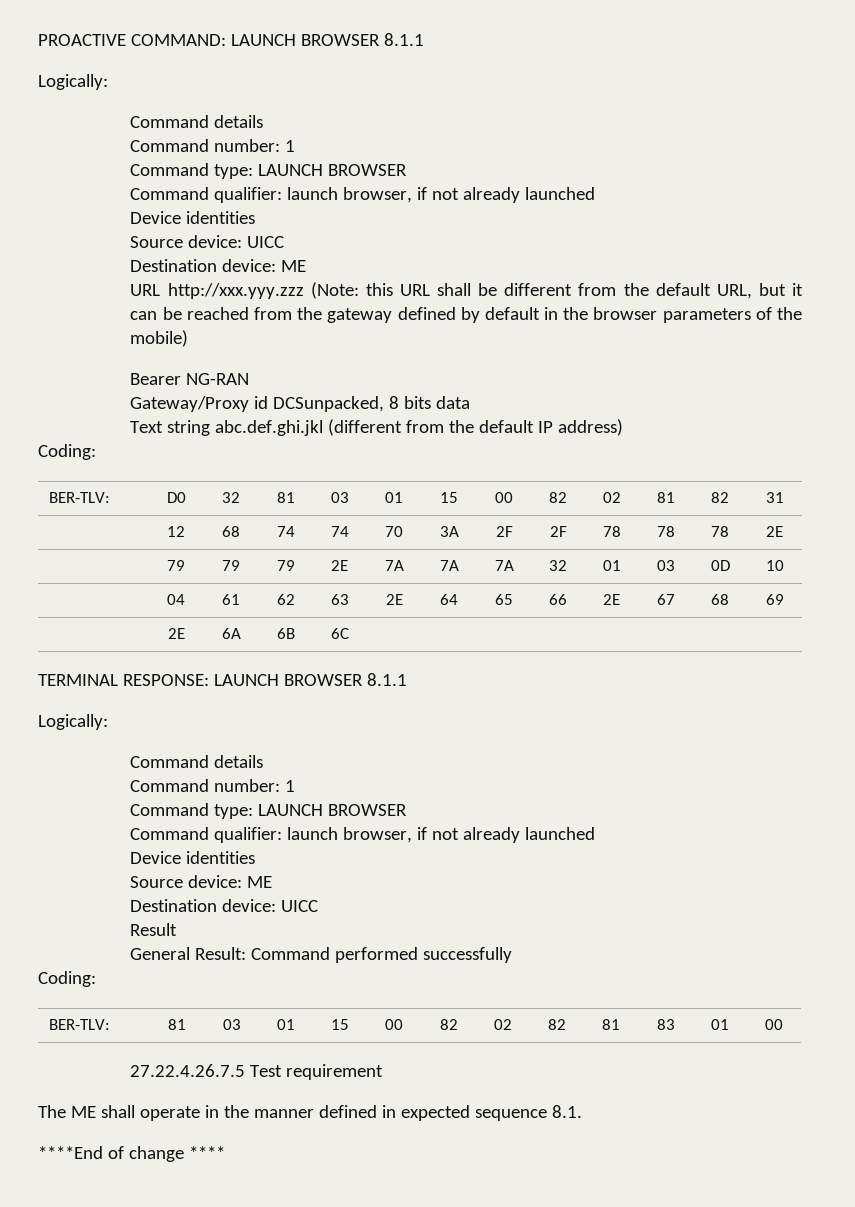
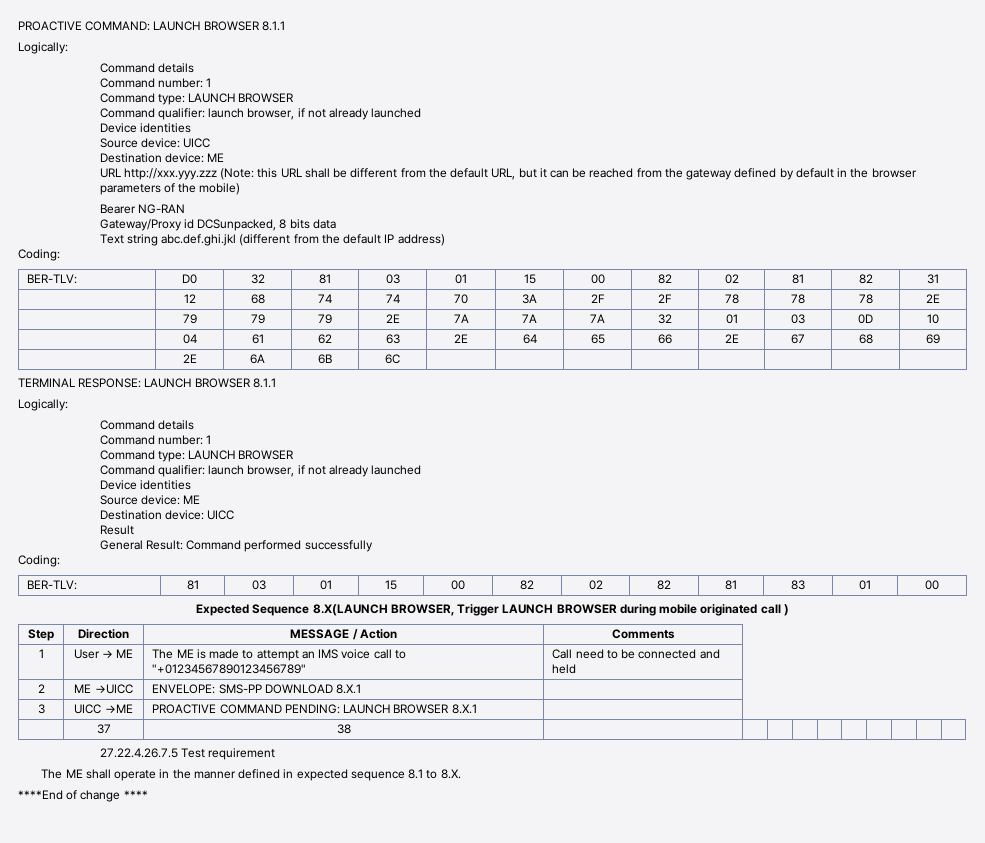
(783, 1024) none -> [196,604,789,616] [28,629,54,641] [78,629,129,639] [290,629,397,640] [612,629,675,639] [38,649,44,658] [73,649,134,659] [152,649,406,661] [152,664,307,674] [552,649,720,659] [552,664,577,674] [37,684,45,693] [74,684,133,694] [152,684,362,694] [37,704,45,714] [74,704,133,714] [152,704,477,714] [96,724,111,734] [336,724,351,734] // Expected Sequence 8.X(LAUNCH BROWSER, Trigger LAUNCH BROWSER during mobile originated call ) // Step | Direction | MESSAGE / Action | Comments // 1 | User → ME | The ME is made to attempt an IMS voice call to "+01234567890123456789" | Call need to be connected and held // 2 | ME →UICC | ENVELOPE: SMS-PP DOWNLOAD 8.X.1 | // 3 | UICC →ME | PROACTIVE COMMAND PENDING: LAUNCH BROWSER 8.X.1 | // | 37 | 38 | | | | | | | | | |
[551,1105,582,1118] 8.1. -> [408,769,461,779] 8.1 to 8.X.

